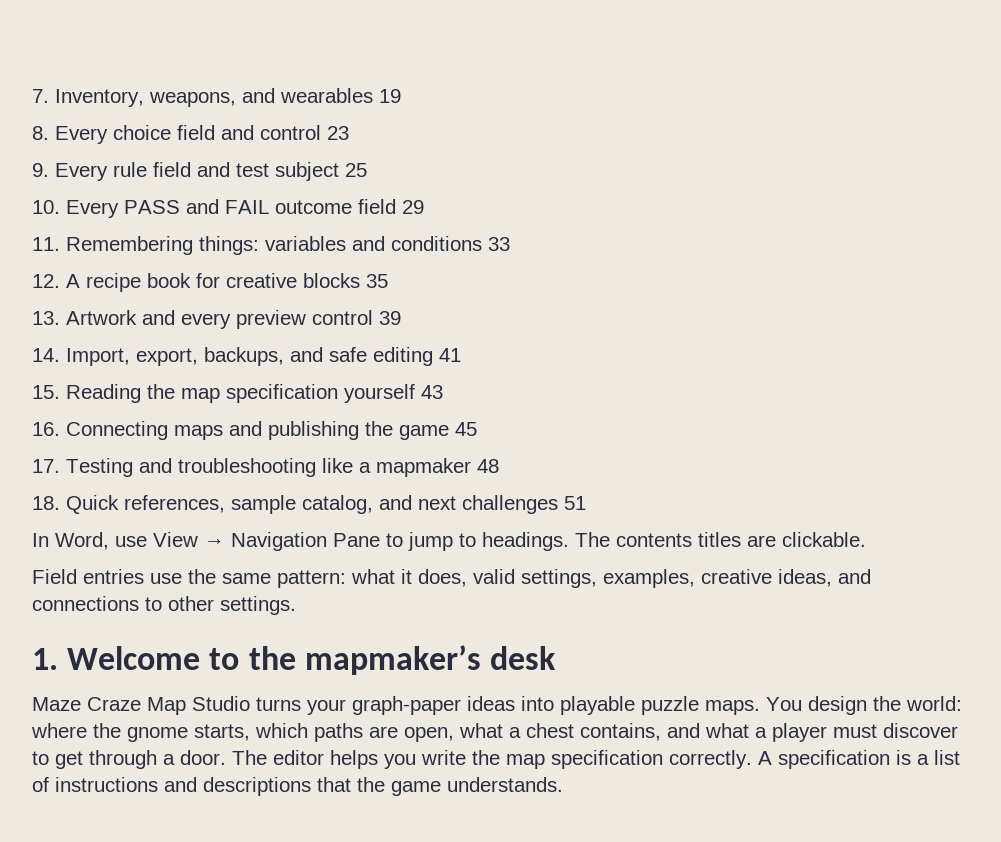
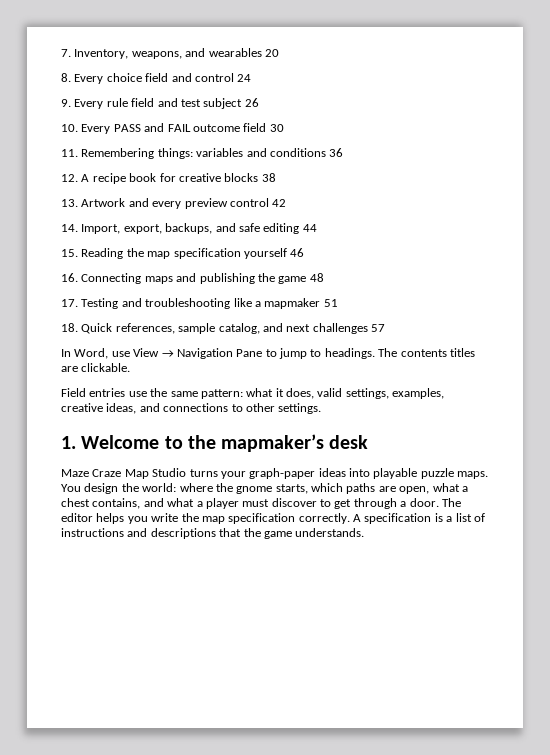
[379,89,401,103] 19 -> [264,49,279,57] 20
[327,126,349,140] 23 -> [237,74,252,82] 24
[345,163,367,177] 25 -> [244,98,259,107] 26
[402,200,424,214] 29 -> [269,124,284,132] 30
[488,237,510,251] 33 -> [329,148,344,157] 36
[366,274,388,288] 35 -> [261,173,276,182] 38
[379,311,401,325] 39 -> [272,199,287,207] 42
[439,348,461,362] 41 -> [302,224,317,232] 44
[421,385,443,399] 43 -> [290,248,305,257] 46
[455,422,477,436] 45 -> [309,273,324,282] 48
[477,459,499,473] 48 -> [323,299,338,307] 51
[564,496,586,510] 51 -> [371,324,385,332] 57

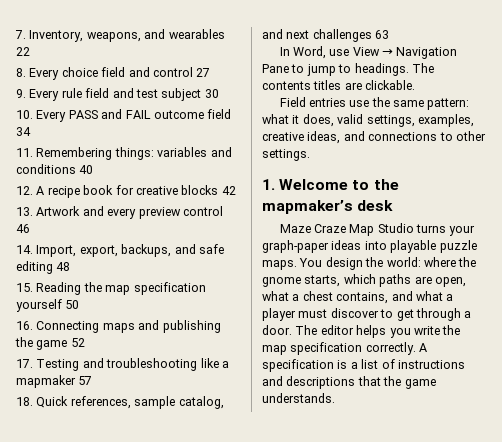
[264,49,279,57] 20 -> [16,47,30,56] 22
[237,74,252,82] 24 -> [196,68,211,77] 27
[244,98,259,107] 26 -> [204,89,219,98] 30
[269,124,284,132] 30 -> [16,127,31,136] 34
[329,148,344,157] 36 -> [79,165,94,174] 40
[261,173,276,182] 38 -> [221,186,236,195] 42
[272,199,287,207] 42 -> [16,224,30,233] 46
[302,224,317,232] 44 -> [56,262,71,271] 48
[290,248,305,257] 46 -> [65,300,80,309] 50
[309,273,324,282] 48 -> [70,338,85,347] 52
[323,299,338,307] 51 -> [78,376,93,385] 57
[371,324,385,332] 57 -> [375,30,390,39] 63

